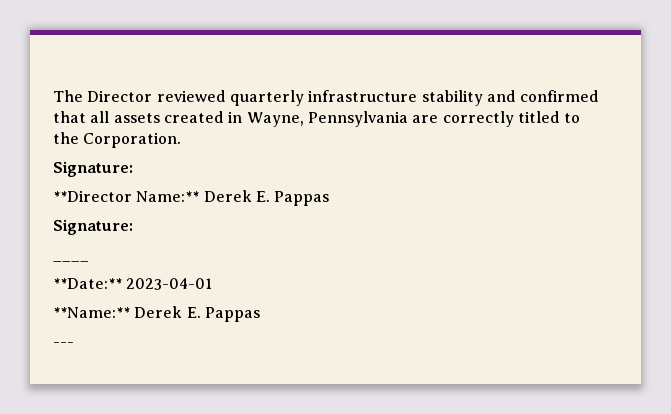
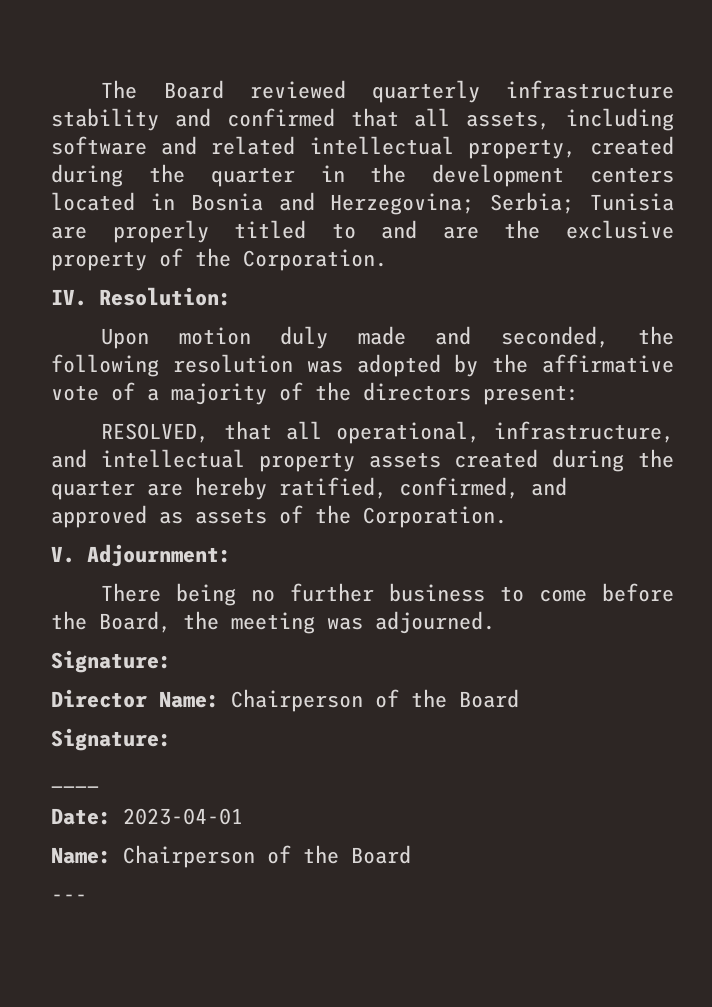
[87,90,153,102] Director -> [163,80,224,99] Board
[113,111,581,127] [53,132,182,148] [53,161,133,177] [53,190,330,206] assets created in Wayne, Pennsylvania are correctly titled to the Corporation. // Signature: // **Director Name:** Derek E. Pappas -> [466,108,674,131] [51,136,674,159] [51,164,674,187] [51,192,674,215] [51,220,674,243] [51,248,387,271] [51,287,231,306] [101,326,675,349] [51,354,674,377] [51,382,579,405] [101,421,675,444] [51,449,674,472] [51,477,567,500] [51,505,507,528] [51,544,231,567] [101,583,674,606] [51,611,495,634] [51,650,171,673] [51,689,519,712] assets, including software and related intellectual property, created during the quarter in the development centers located in Bosnia and Herzegovina; Serbia; Tunisia are properly titled to and are the exclusive property of the Corporation. // IV. Resolution: // Upon motion duly made and seconded, the following resolution was adopted by the affirmative vote of a majority of the directors present: // RESOLVED, that all operational, infrastructure, and intellectual property assets created during the quarter are hereby ratified, confirmed, and approved as assets of the Corporation. // V. Adjournment: // There being no further business to come before the Board, the meeting was adjourned. // Signature: // Director Name: Chairperson of the Board
[53,278,122,289] **Date:** -> [51,808,111,825] Date:
[53,306,260,322] **Name:** Derek E. Pappas -> [51,845,411,868] Name: Chairperson of the Board

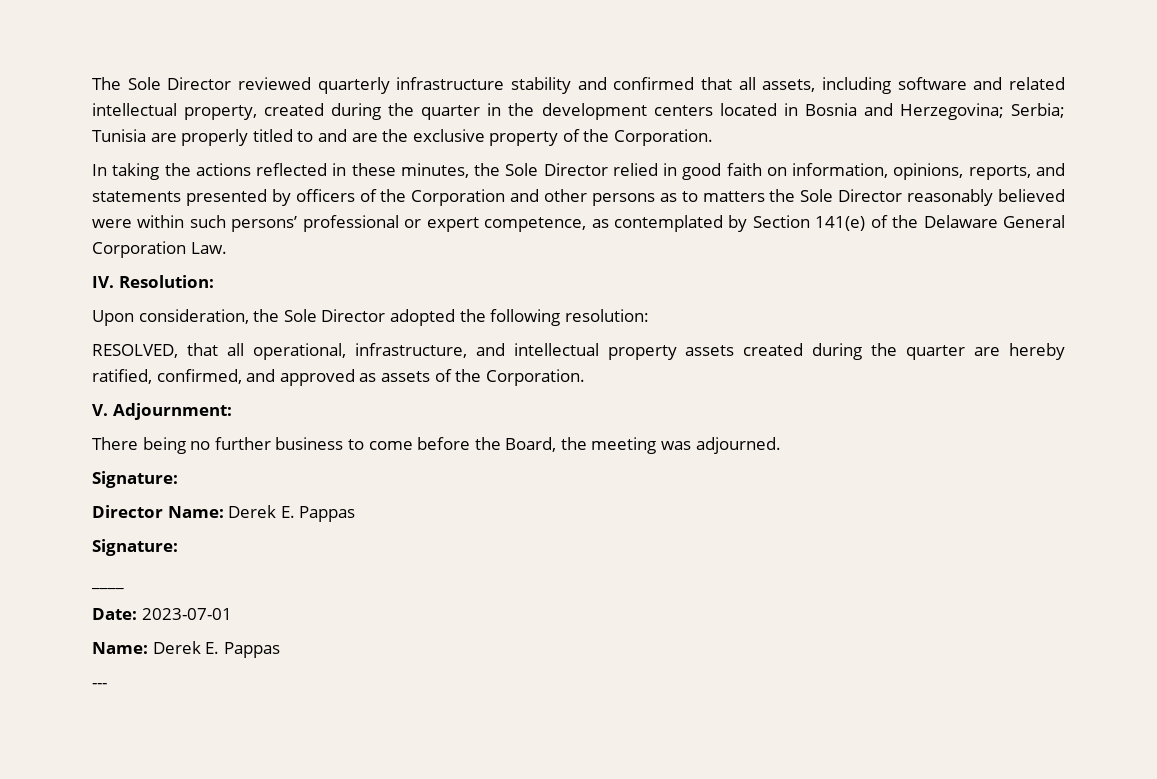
[163,80,224,99] Board -> [127,77,232,90] Sole Director
[51,287,231,306] [101,326,675,349] [51,354,674,377] [51,382,579,405] IV. Resolution: // Upon motion duly made and seconded, the following resolution was adopted by the affirmative vote of a majority of the directors present: -> [92,163,1066,180] [92,189,1065,206] [92,215,1065,232] [92,241,227,258] [92,275,214,288] [92,309,649,326] In taking the actions reflected in these minutes, the Sole Director relied in good faith on information, opinions, reports, and statements presented by officers of the Corporation and other persons as to matters the Sole Director reasonably believed were within such persons’ professional or expert competence, as contemplated by Section 141(e) of the Delaware General Corporation Law. // IV. Resolution: // Upon consideration, the Sole Director adopted the following resolution:
[231,689,519,712] Chairperson of the Board -> [228,505,356,522] Derek E. Pappas
[123,808,243,825] [51,845,411,868] 2023-04-01 // Name: Chairperson of the Board -> [141,608,232,620] [92,641,280,658] 2023-07-01 // Name: Derek E. Pappas

